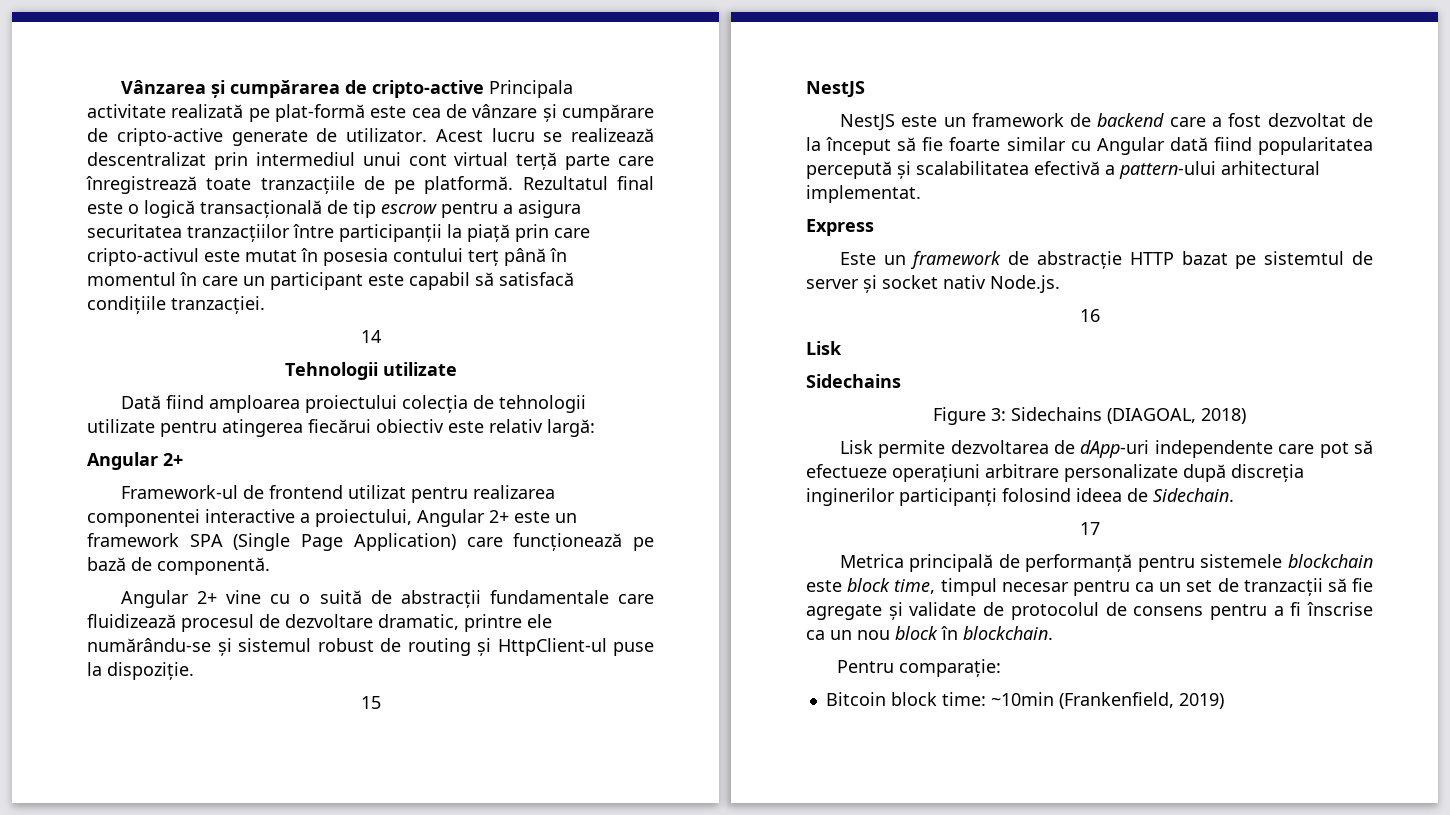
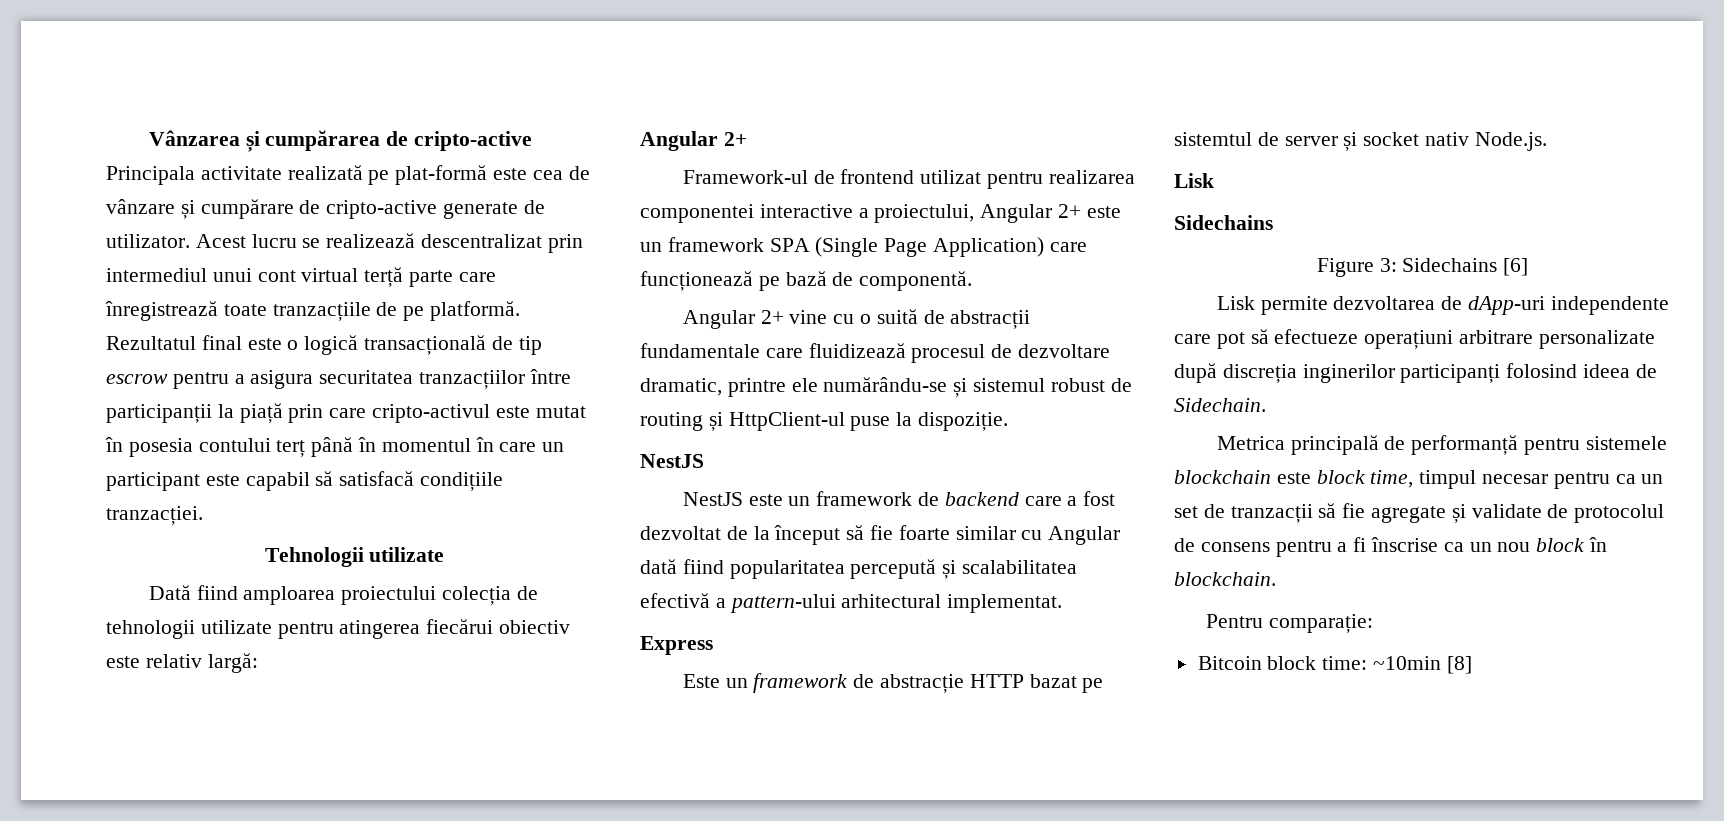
[360,330,381,343] // 14 -> (203, 515) none
[360,696,381,709] // 15 -> (1009, 421) none
[1079,309,1100,322] // 16 -> (1547, 141) none
[1107,408,1246,424] (DIAGOAL, 2018) -> [1503,258,1529,276] [6]
[1079,522,1100,535] // 17 -> (1266, 405) none
[1058,692,1224,709] (Frankenfield, 2019) -> [1446,656,1472,674] [8]

